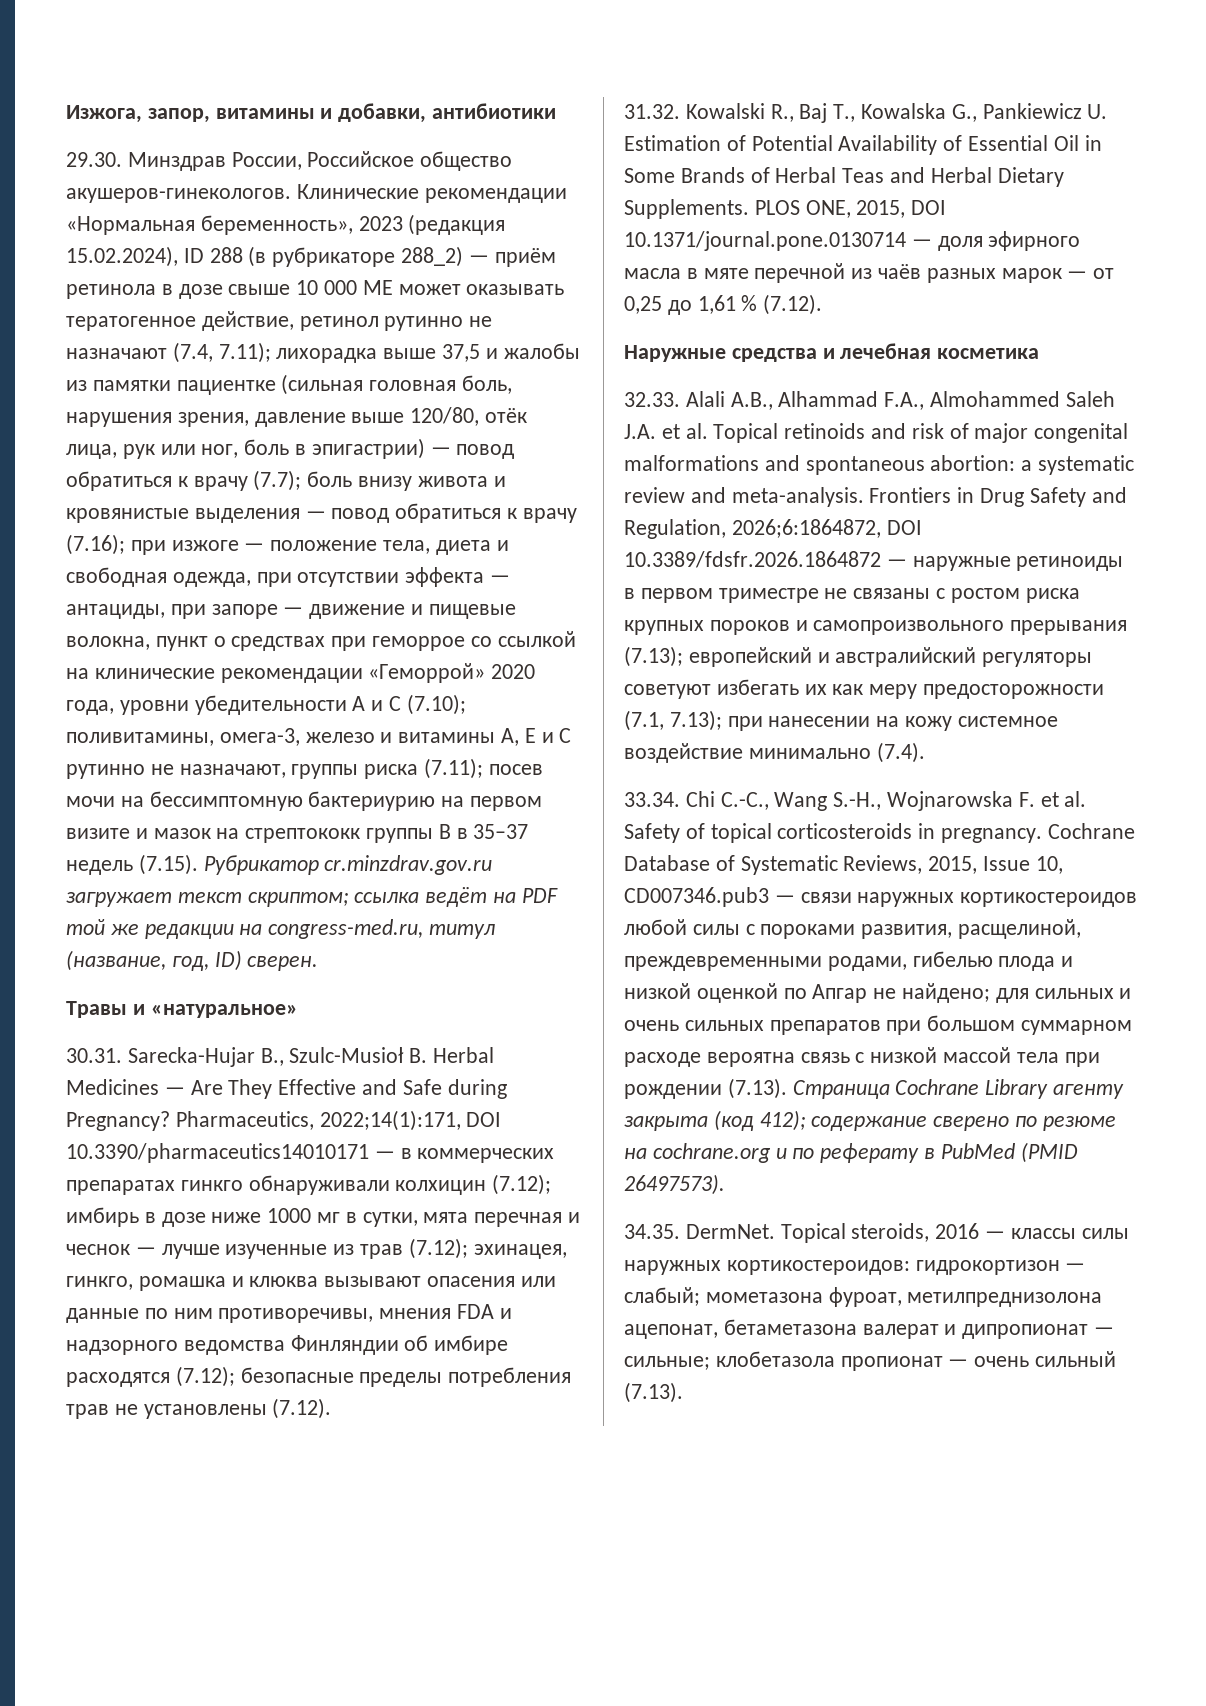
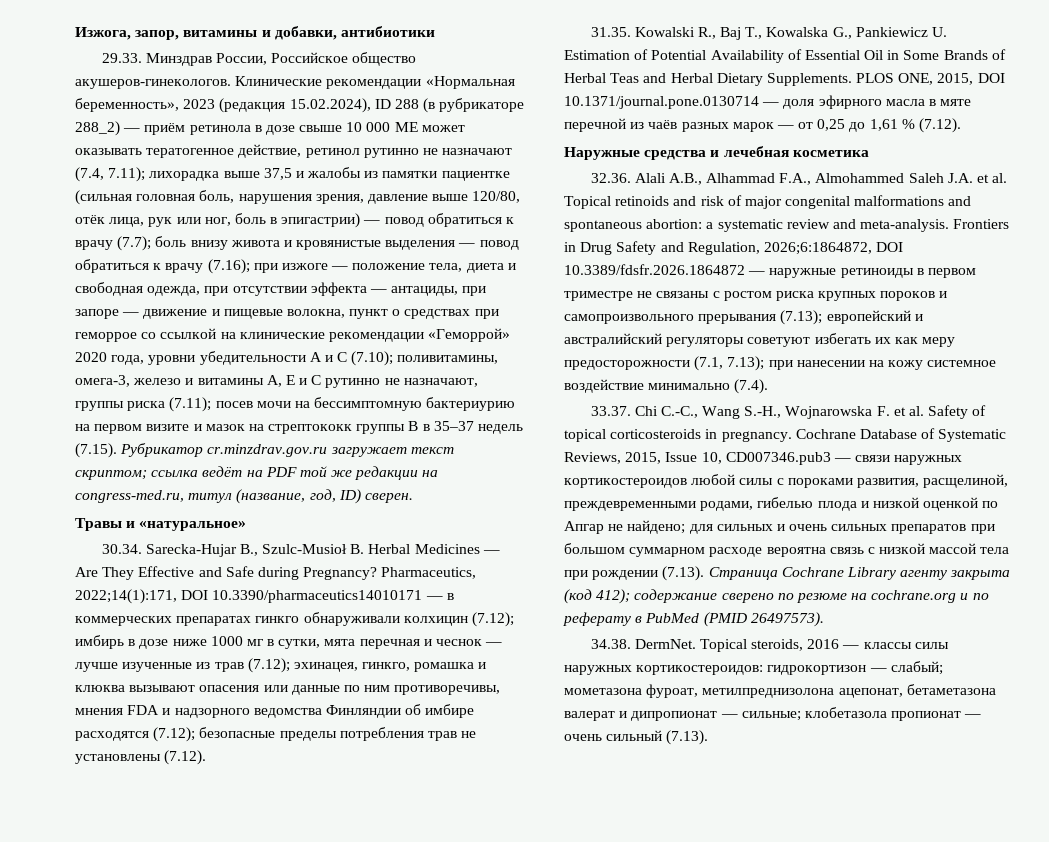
[66,152,122,167] 29.30. -> [101,53,142,63] 29.33.
[66,1048,122,1063] 30.31. -> [101,544,142,554] 30.34.
[624,104,680,119] 31.32. -> [590,27,631,37] 31.35.
[624,392,680,407] 32.33. -> [590,173,631,183] 32.36.
[624,792,680,807] 33.34. -> [590,406,631,416] 33.37.
[624,1224,680,1239] 34.35. -> [590,639,631,649] 34.38.

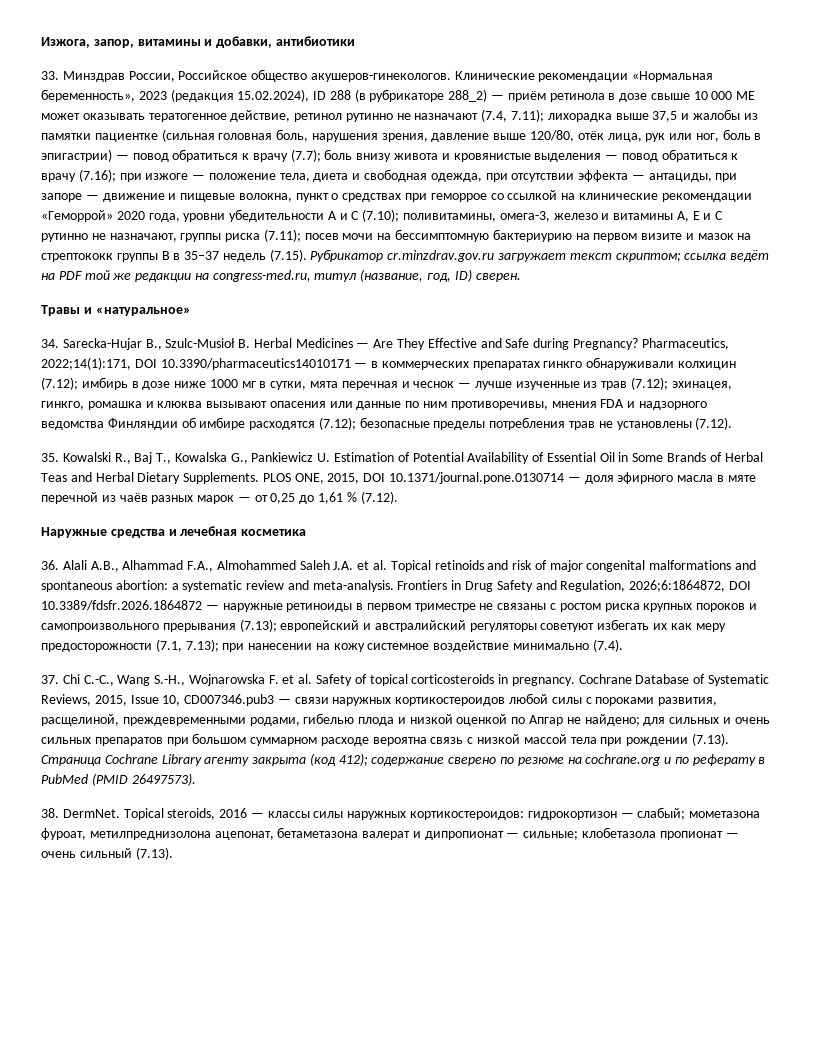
[101,53,142,63] 29.33. -> [41,71,59,80] 33.
[101,544,142,554] 30.34. -> [41,339,59,348] 34.
[590,27,631,37] 31.35. -> [41,453,59,462] 35.
[590,173,631,183] 32.36. -> [41,560,59,570] 36.
[590,406,631,416] 33.37. -> [41,675,59,684] 37.
[590,639,631,649] 34.38. -> [41,808,59,818] 38.

